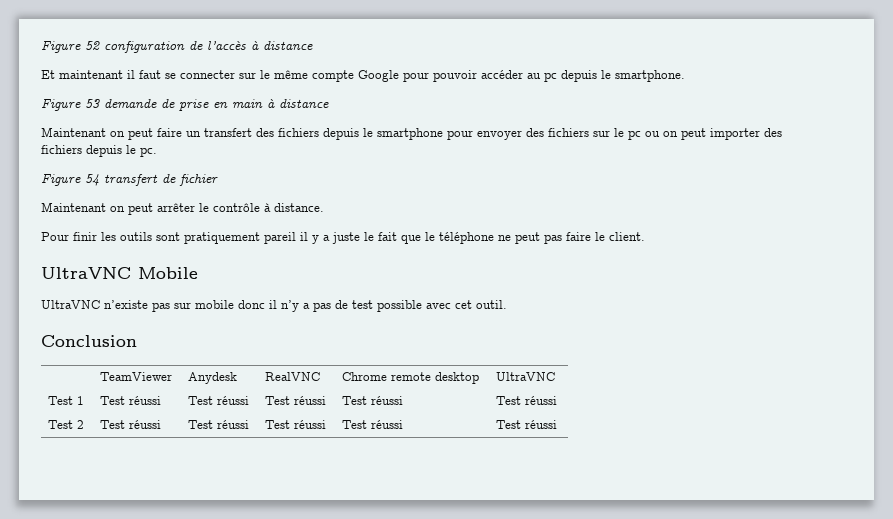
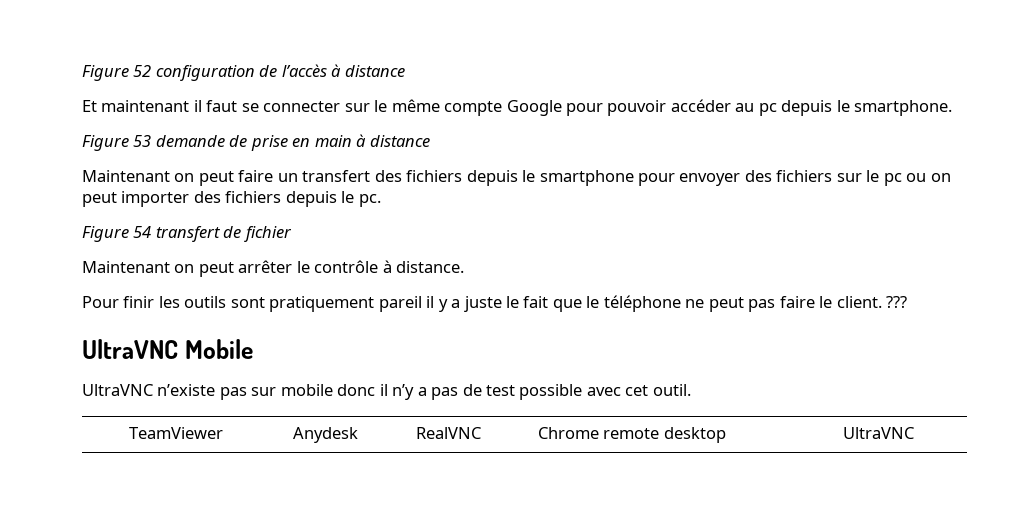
(645, 236) none -> [886,296,908,308] ???
[41,335,137,347] // Conclusion -> (691, 390) none
[48,396,85,405] [100,396,162,405] [188,396,250,405] [265,396,327,405] [342,396,404,405] [496,396,558,405] [48,420,85,429] [100,420,162,429] [188,420,250,429] [265,420,327,429] [342,420,404,429] [496,420,558,429] // Test 1 | Test réussi | Test réussi | Test réussi | Test réussi | Test réussi // Test 2 | Test réussi | Test réussi | Test réussi | Test réussi | Test réussi -> (914, 433) none

